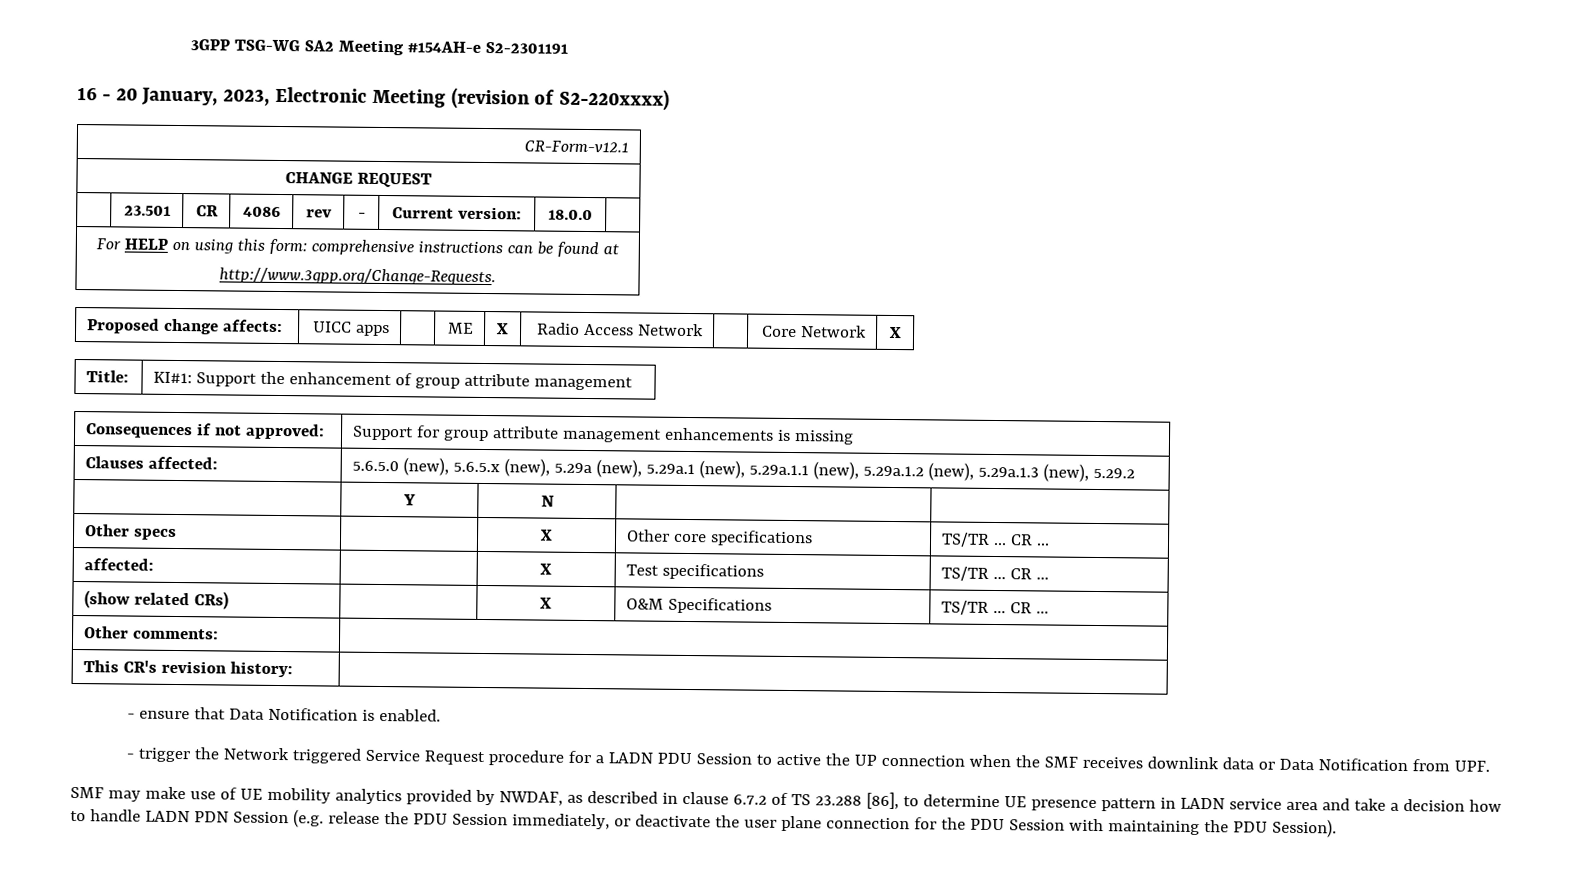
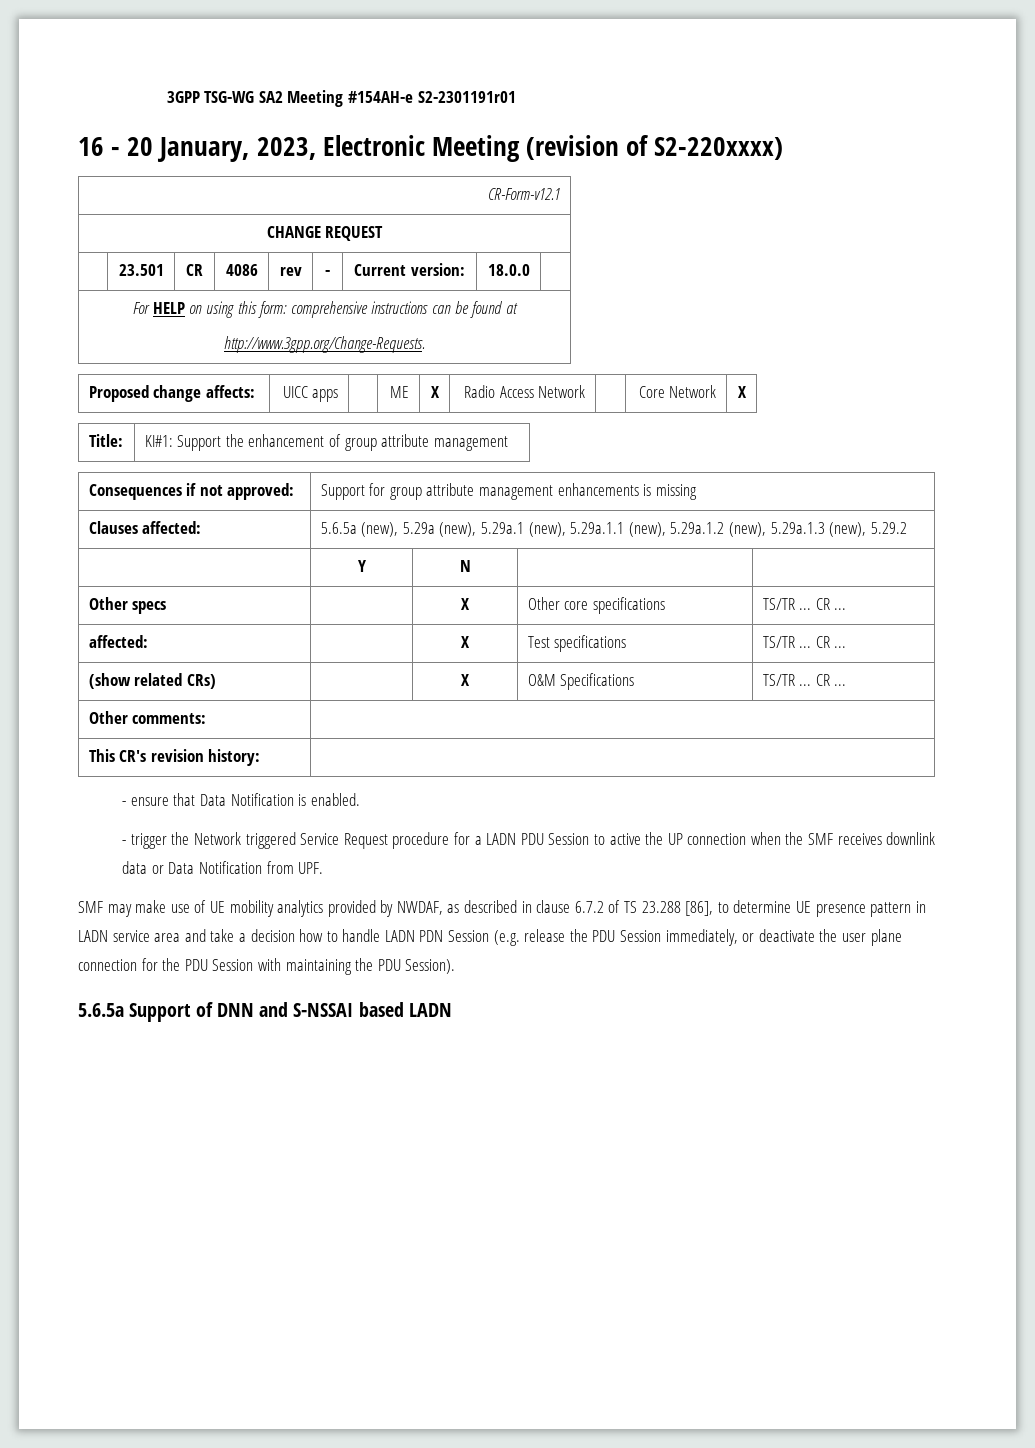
[484,41,568,54] S2-2301191 -> [417,91,516,103] S2-2301191r01
[352,457,501,476] 5.6.5.0 (new), 5.6.5.x -> [320,522,357,534] 5.6.5a
(1337, 828) none -> [78,1002,452,1022] // 5.6.5a Support of DNN and S-NSSAI based LADN

